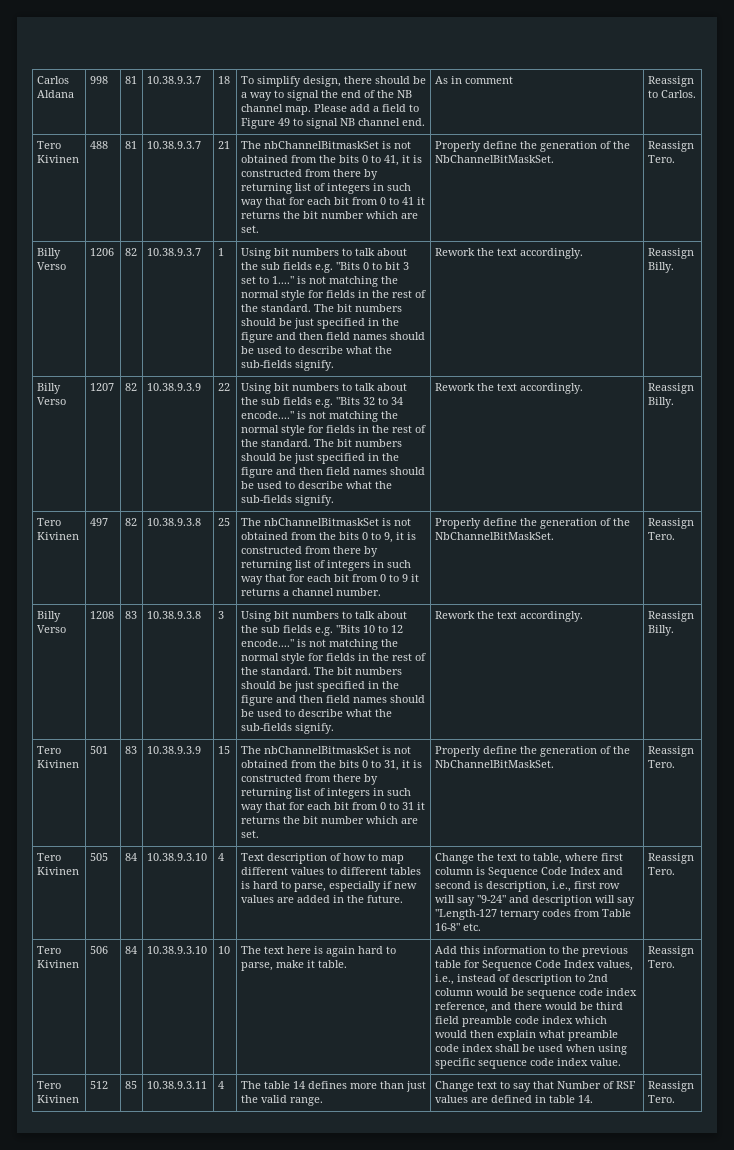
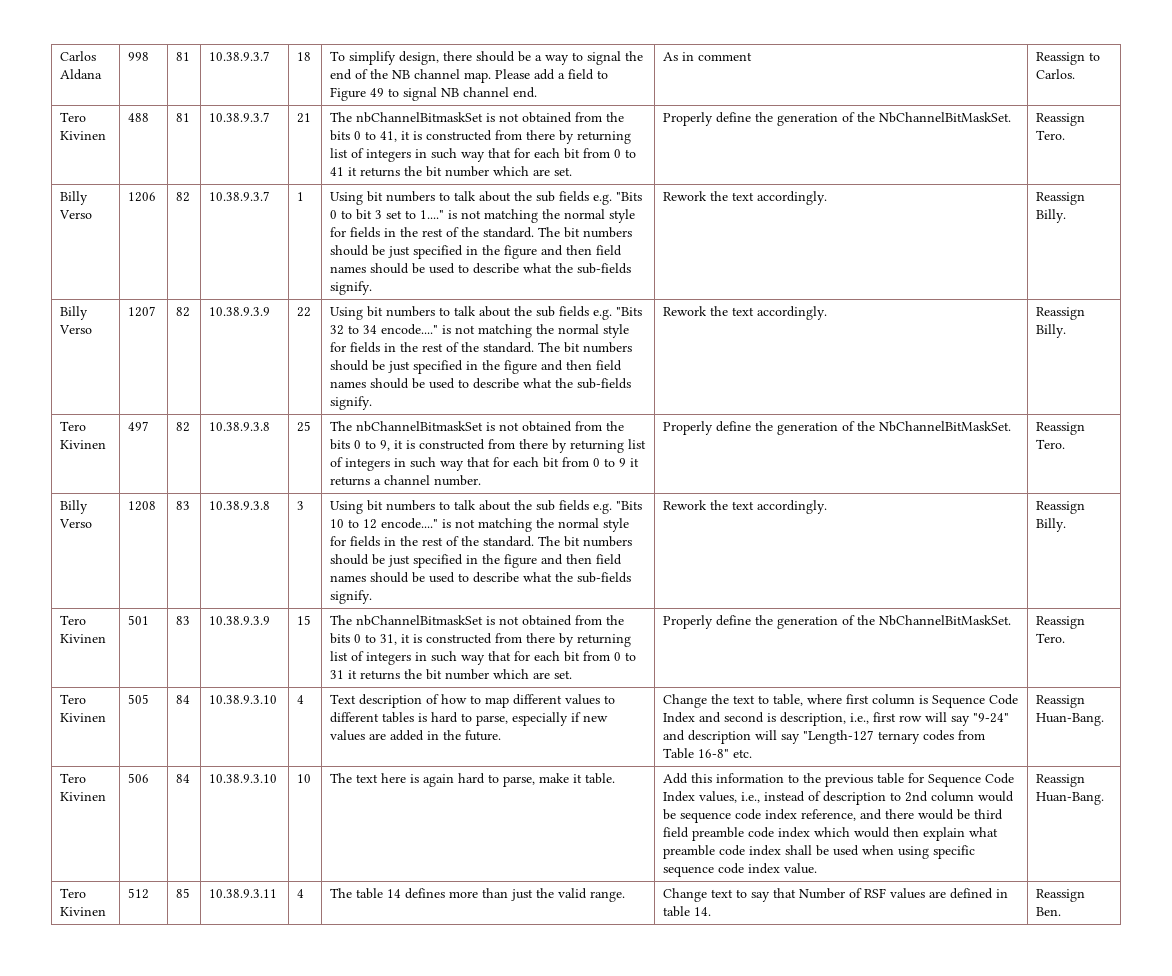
[647,867,675,875] Tero. -> [1036,713,1105,726] Huan-Bang.
[647,960,675,968] Tero. -> [1036,792,1105,805] Huan-Bang.
[647,1095,675,1103] Tero. -> [1036,907,1062,916] Ben.

